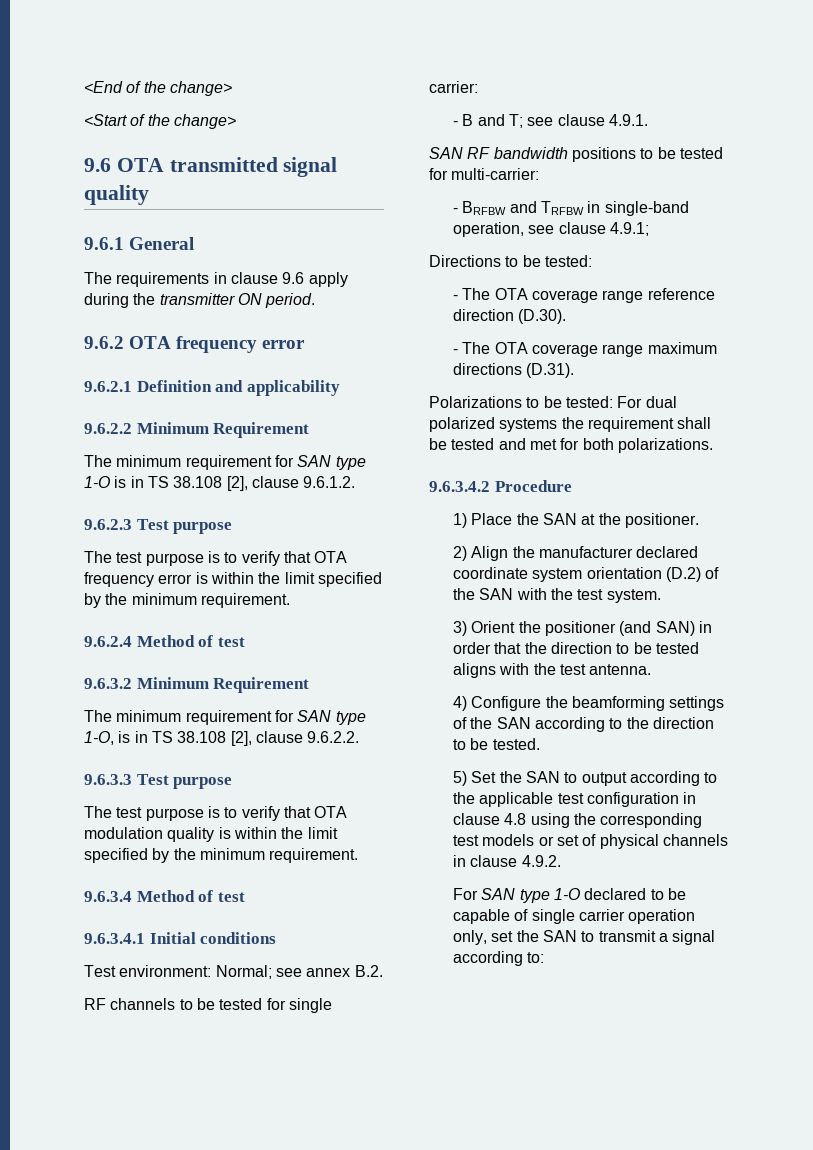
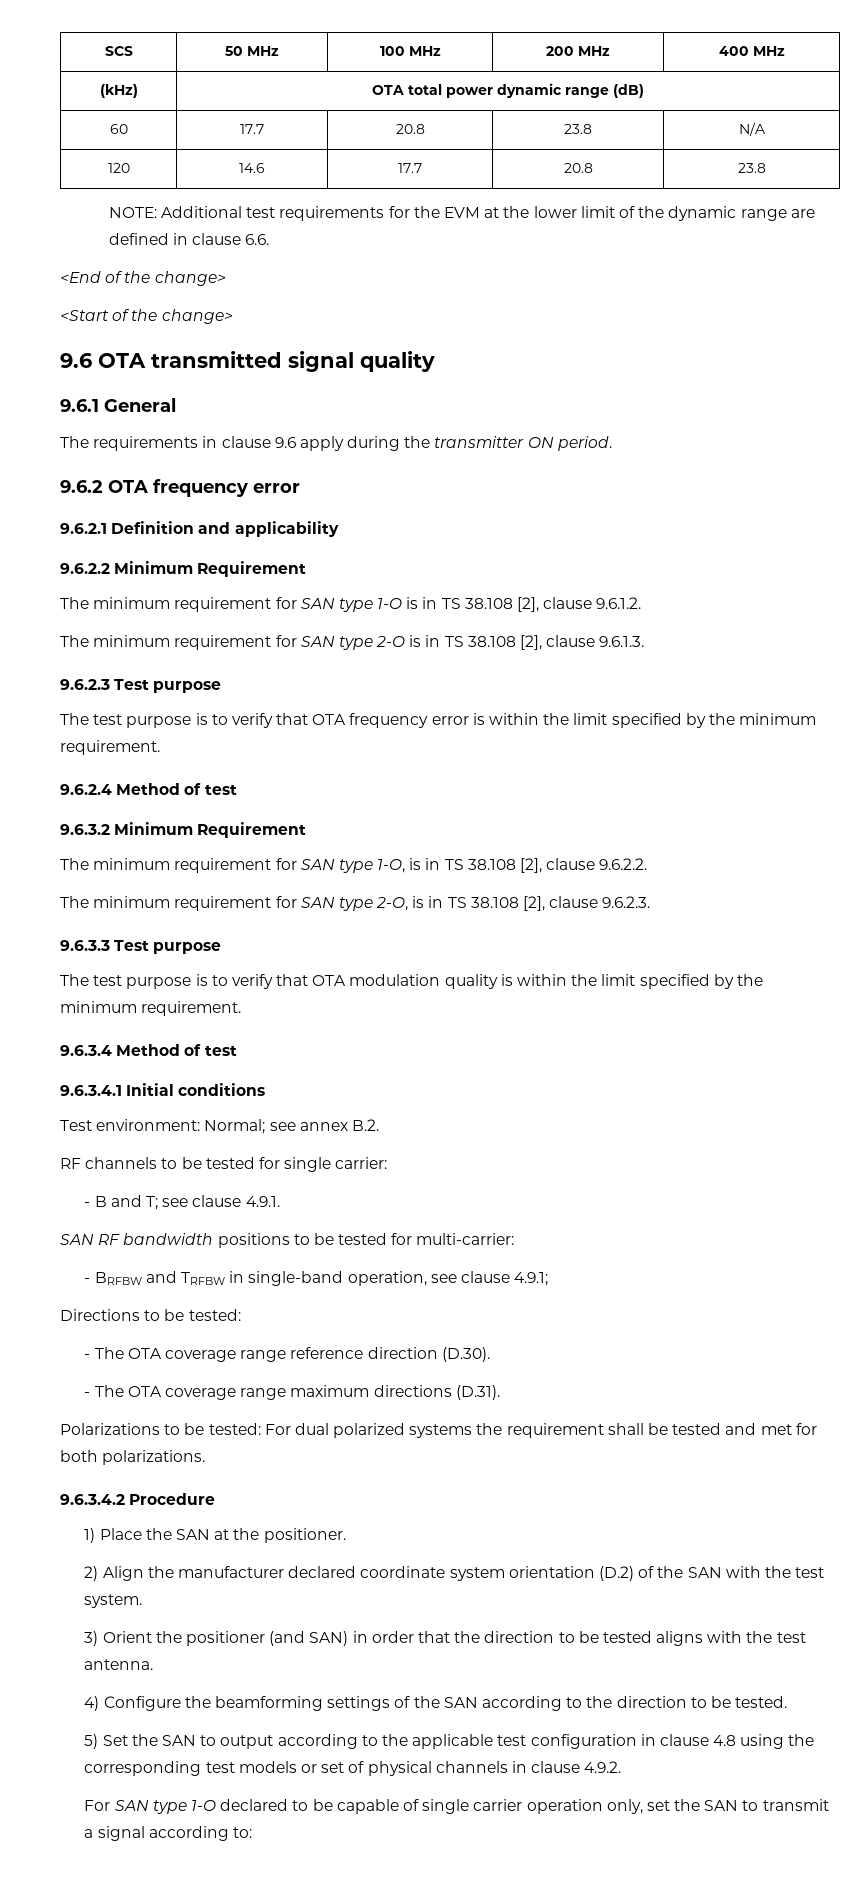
(84, 87) none -> [104,46,133,56] [225,46,279,56] [379,46,441,56] [546,46,610,56] [718,46,785,56] [99,84,138,98] [372,83,644,98] [109,124,128,134] [240,124,264,134] [395,124,425,134] [564,124,592,134] [738,122,765,136] [107,163,130,173] [239,163,265,173] [398,163,422,173] [563,163,593,173] [737,163,766,173] [108,206,815,221] [108,233,270,245] SCS | 50 MHz | 100 MHz | 200 MHz | 400 MHz // (kHz) | OTA total power dynamic range (dB) // 60 | 17.7 | 20.8 | 23.8 | N/A // 120 | 14.6 | 17.7 | 20.8 | 23.8 // NOTE: Additional test requirements for the EVM at the lower limit of the dynamic range are defined in clause 6.6. //
(356, 482) none -> [60,635,645,650] // The minimum requirement for SAN type 2-O is in TS 38.108 [2], clause 9.6.1.3.
(360, 737) none -> [60,896,651,911] // The minimum requirement for SAN type 2-O, is in TS 38.108 [2], clause 9.6.2.3.

